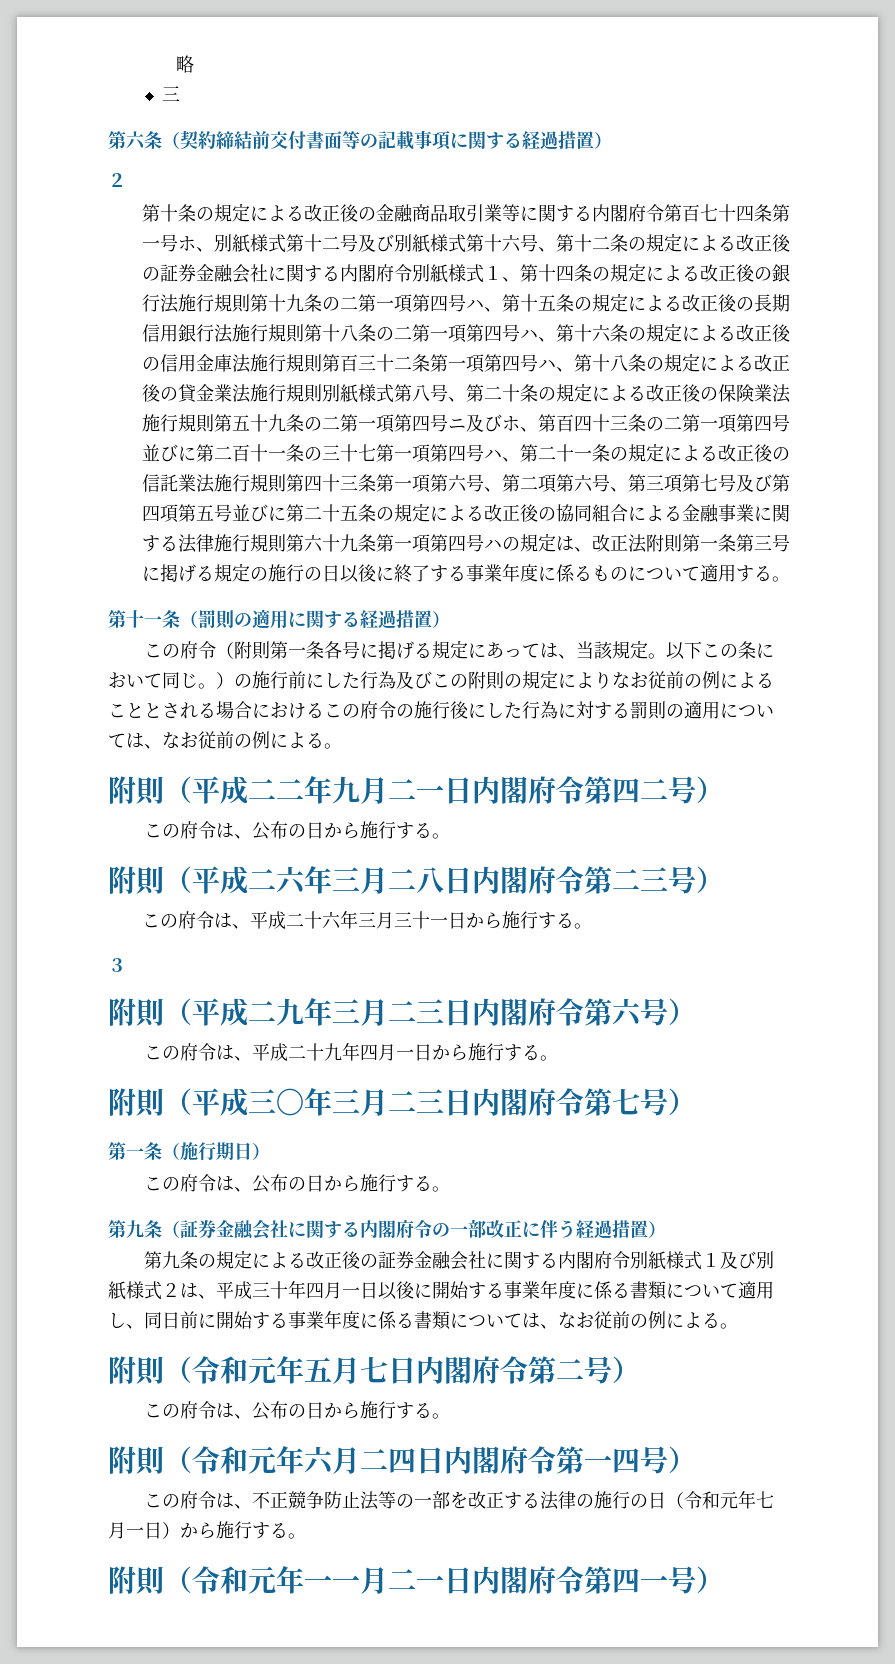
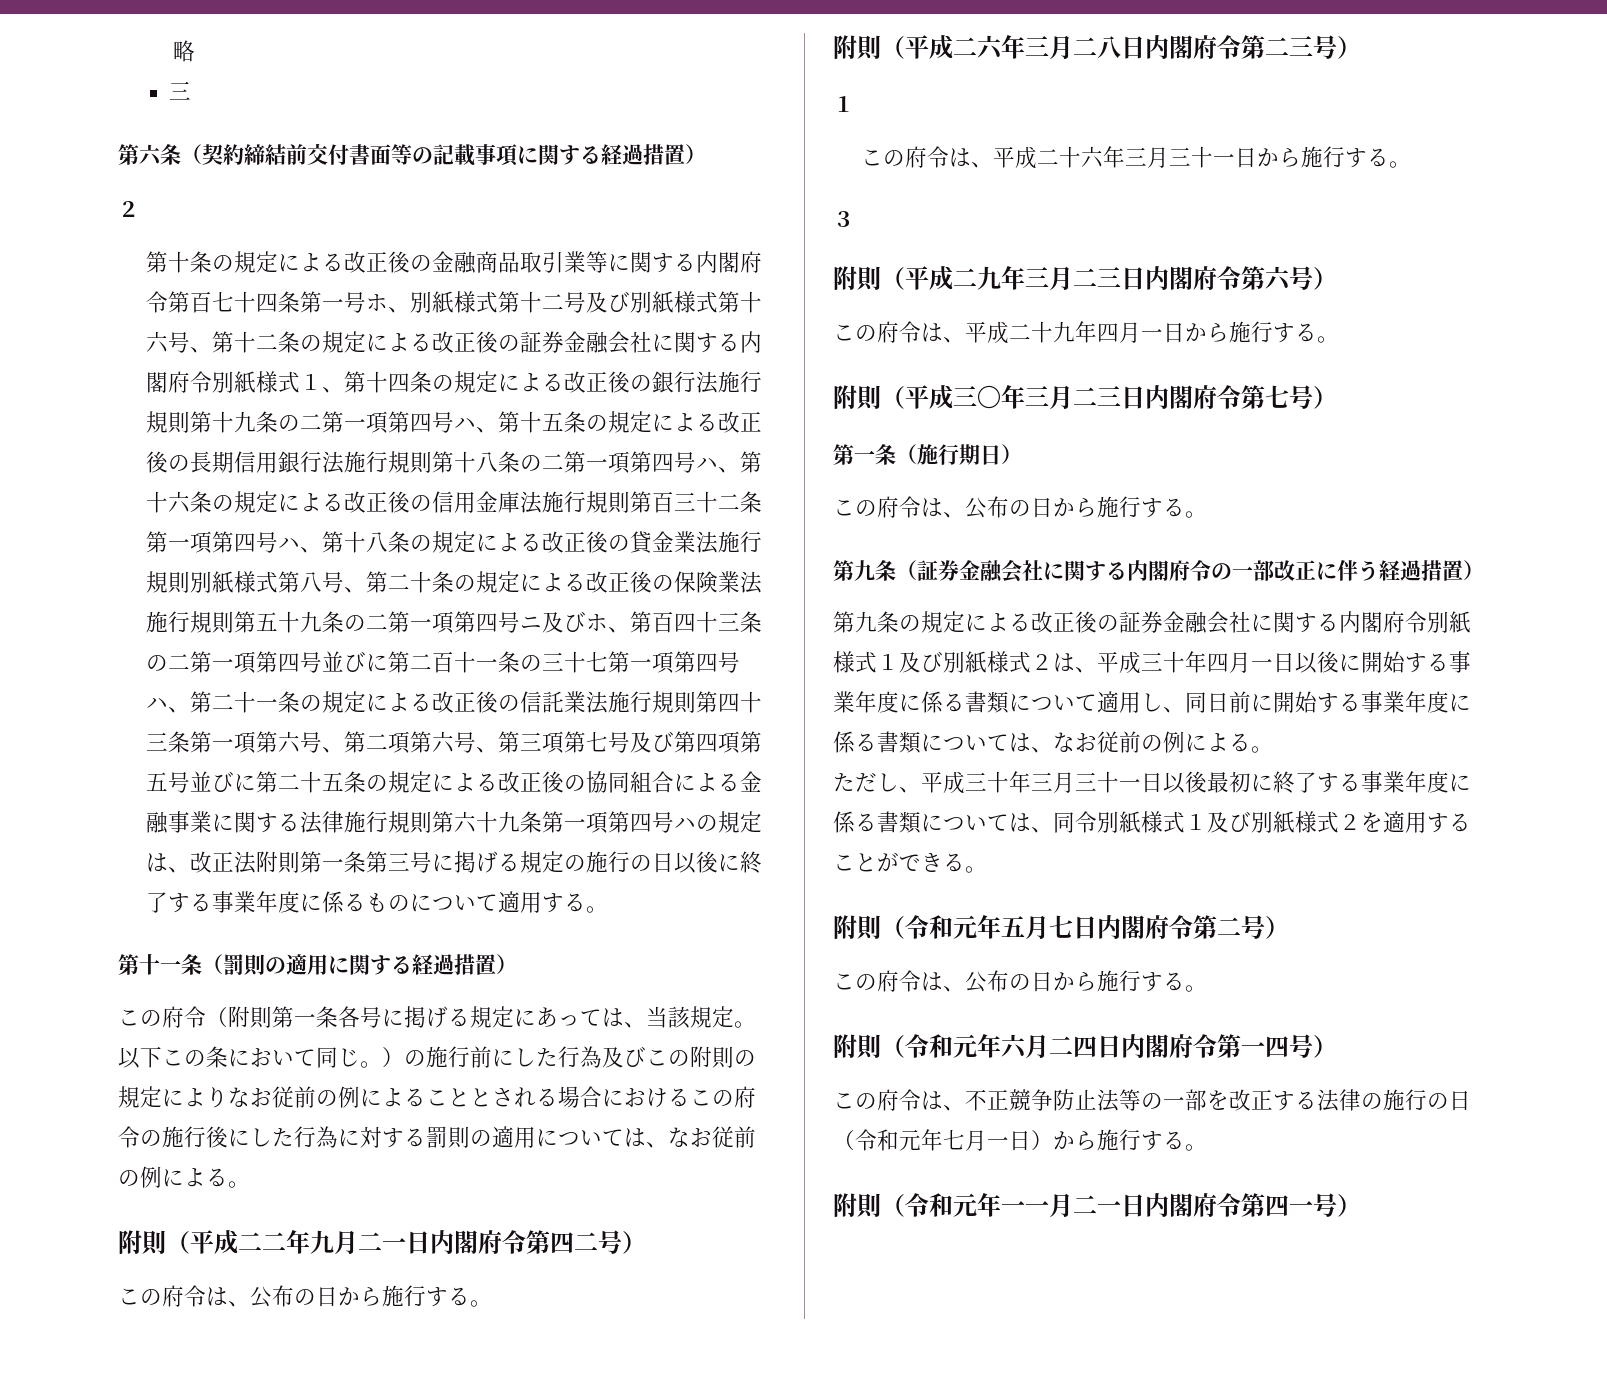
(724, 879) none -> [833,96,854,112] // １
(738, 1326) none -> [833,771,1471,794] [833,811,1471,834] [833,852,987,873] // ただし、平成三十年三月三十一日以後最初に終了する事業年度に係る書類については、同令別紙様式１及び別紙様式２を適用することができる。

